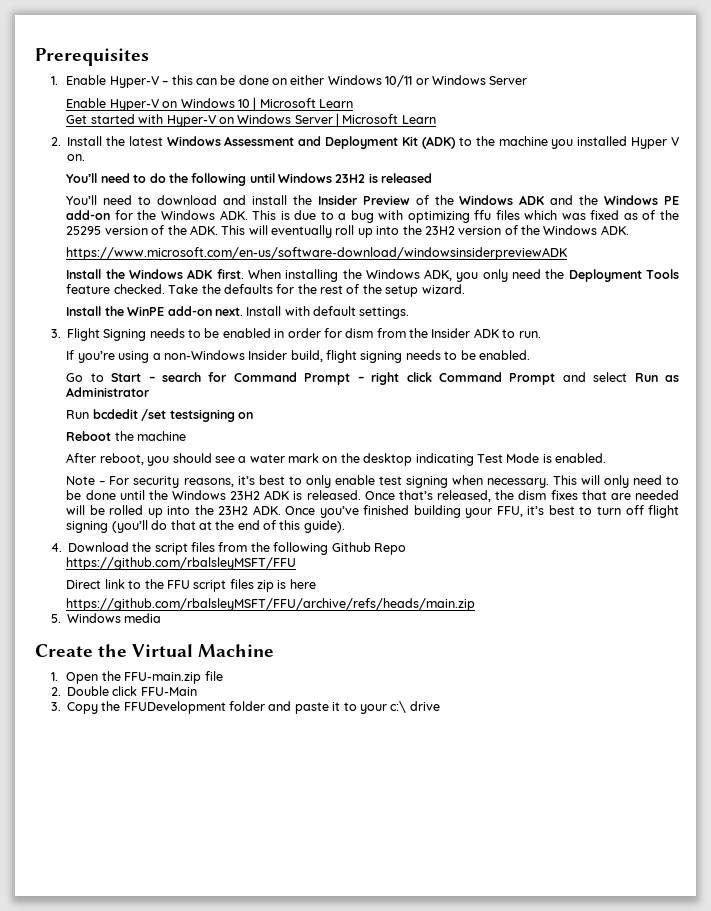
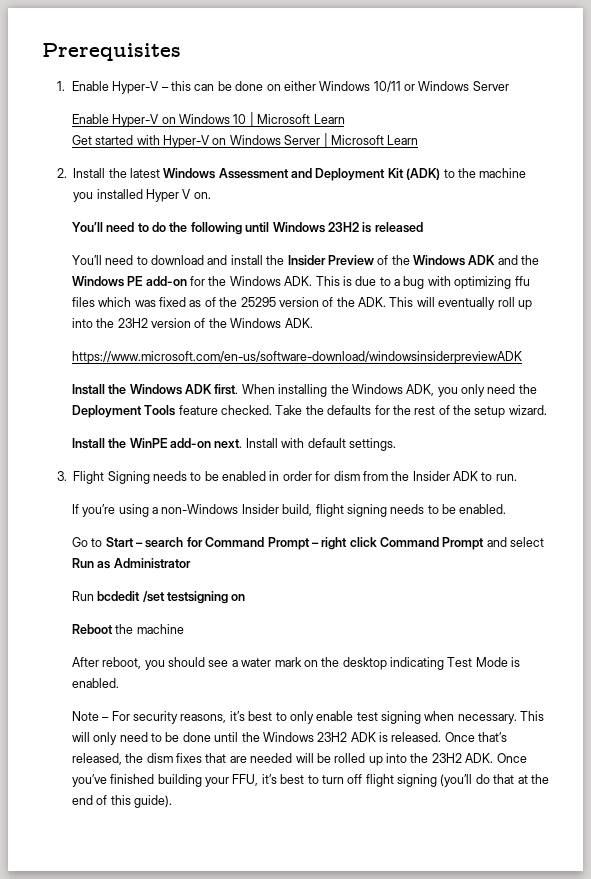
[50,542,406,555] [66,557,297,570] [66,579,316,592] [66,598,476,611] [50,613,162,623] [35,644,275,657] [50,671,223,684] [50,686,197,696] [50,701,440,714] // 4. Download the script files from the following Github Repo // https://github.com/rbalsleyMSFT/FFU // Direct link to the FFU script files zip is here // https://github.com/rbalsleyMSFT/FFU/archive/refs/heads/main.zip // 5. Windows media // Create the Virtual Machine // 1. Open the FFU-main.zip file // 2. Double click FFU-Main // 3. Copy the FFUDevelopment folder and paste it to your c:\ drive -> (172, 801) none

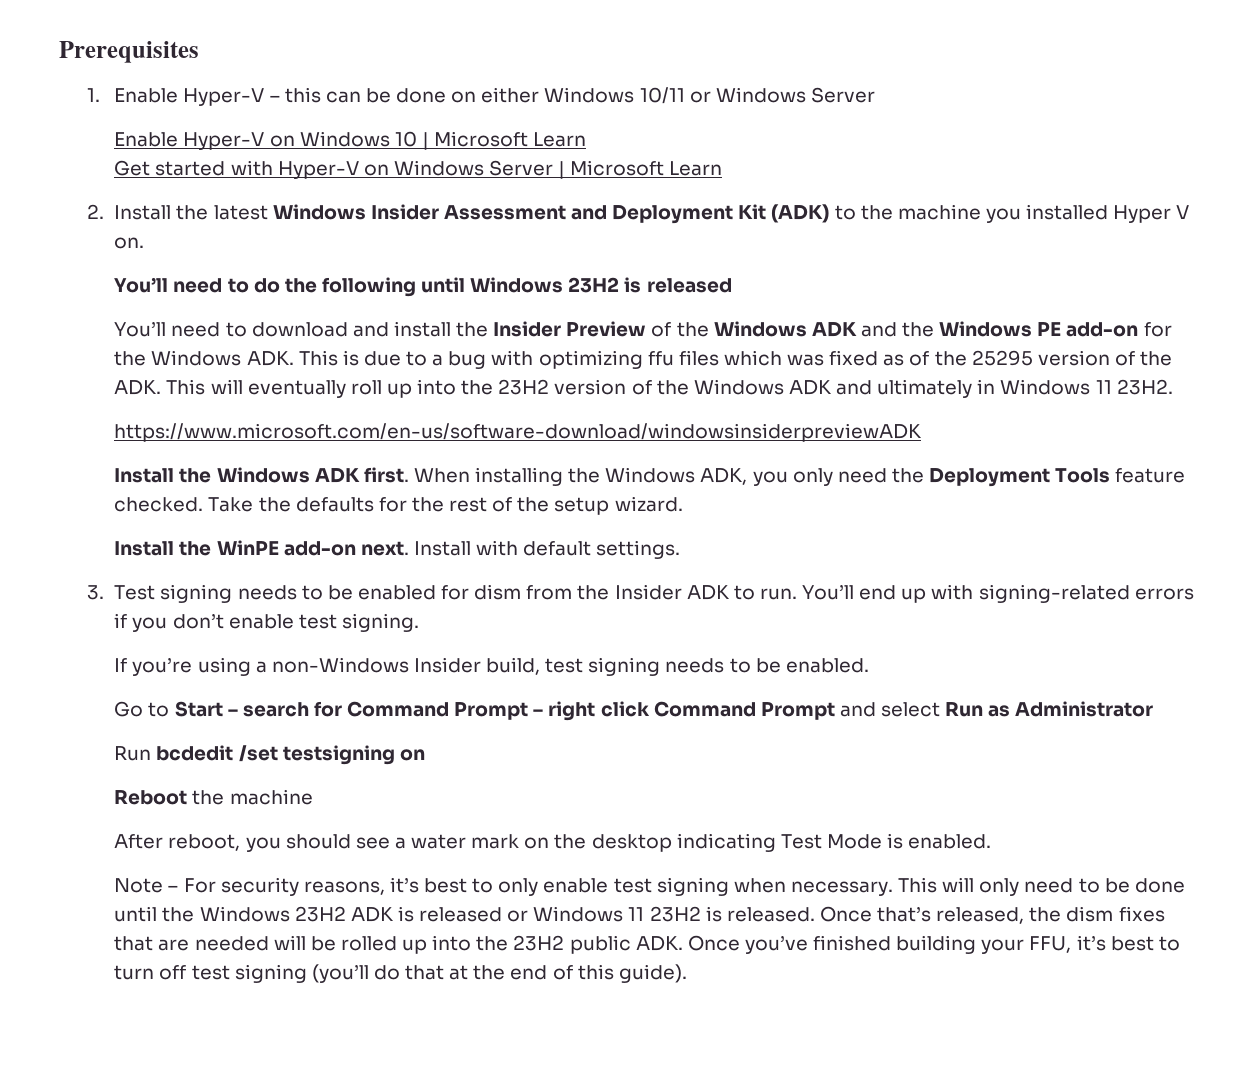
(216, 173) none -> [370,204,439,220] Insider
[284,318,313,328] ADK. -> [788,379,1173,398] ADK and ultimately in Windows 11 23H2.
[73,471,150,484] Flight Signing -> [114,584,233,603] Test signing
[269,471,312,481] in order -> (436, 592) none
(517, 477) none -> [802,584,1194,603] [114,613,419,632] You’ll end up with signing-related errors if you don’t enable test signing.
[315,504,344,517] flight -> [545,658,584,673] test
(388, 737) none -> [419,906,722,922] released or Windows 11 23H2 is
(462, 758) none -> [569,935,631,954] public
[365,774,394,787] flight -> [191,965,230,980] test

